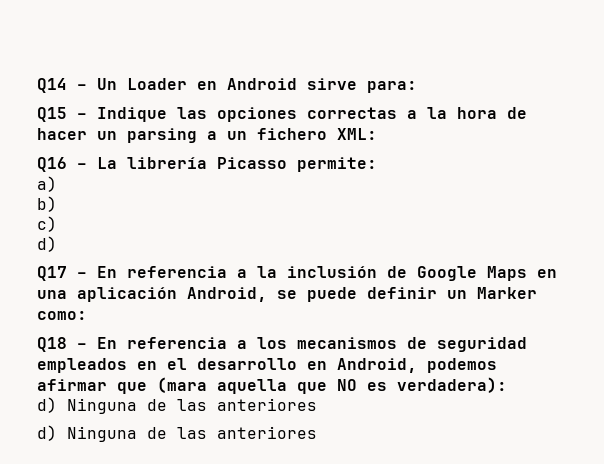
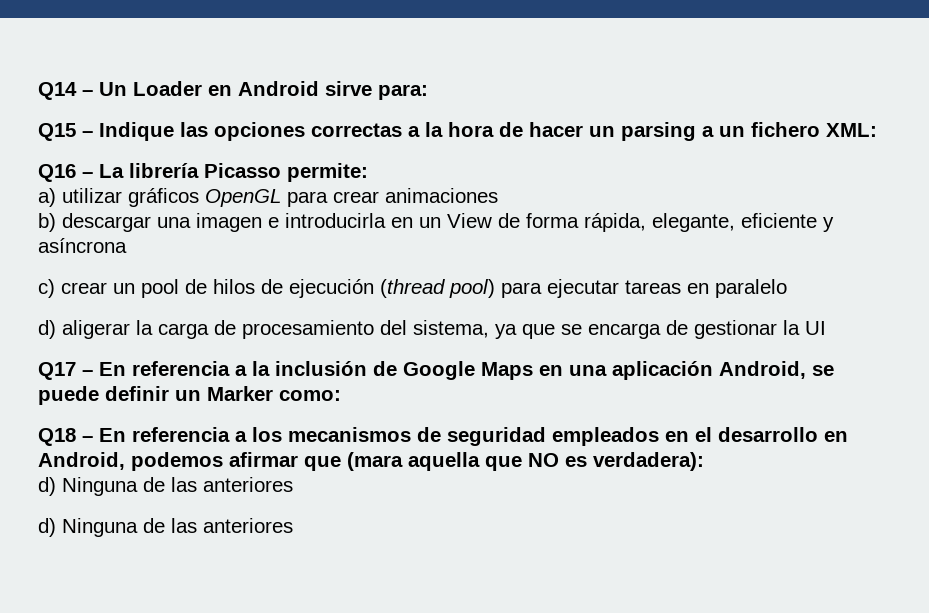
[37,196,57,212] [37,216,57,232] [37,236,57,252] // b) // c) // d) -> [62,188,498,207] [38,213,834,232] [38,238,127,253] [38,279,787,298] [38,320,826,339] utilizar gráficos OpenGL para crear animaciones // b) descargar una imagen e introducirla en un View de forma rápida, elegante, eficiente y asíncrona // c) crear un pool de hilos de ejecución (thread pool) para ejecutar tareas en paralelo // d) aligerar la carga de procesamiento del sistema, ya que se encarga de gestionar la UI

